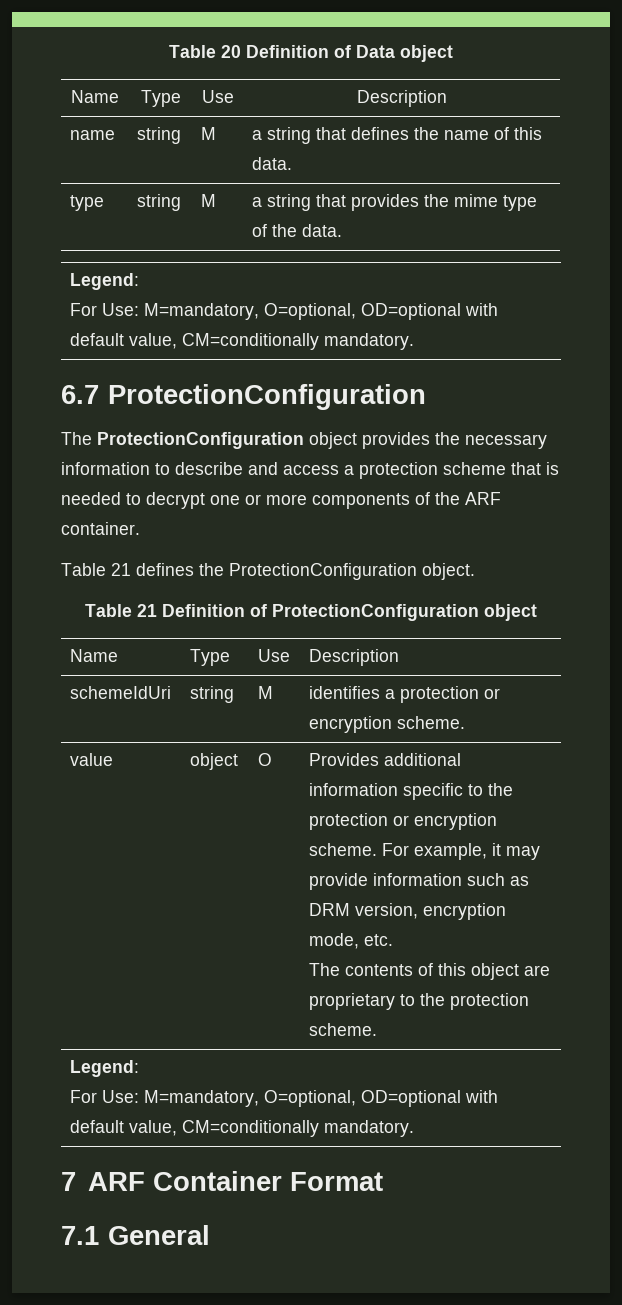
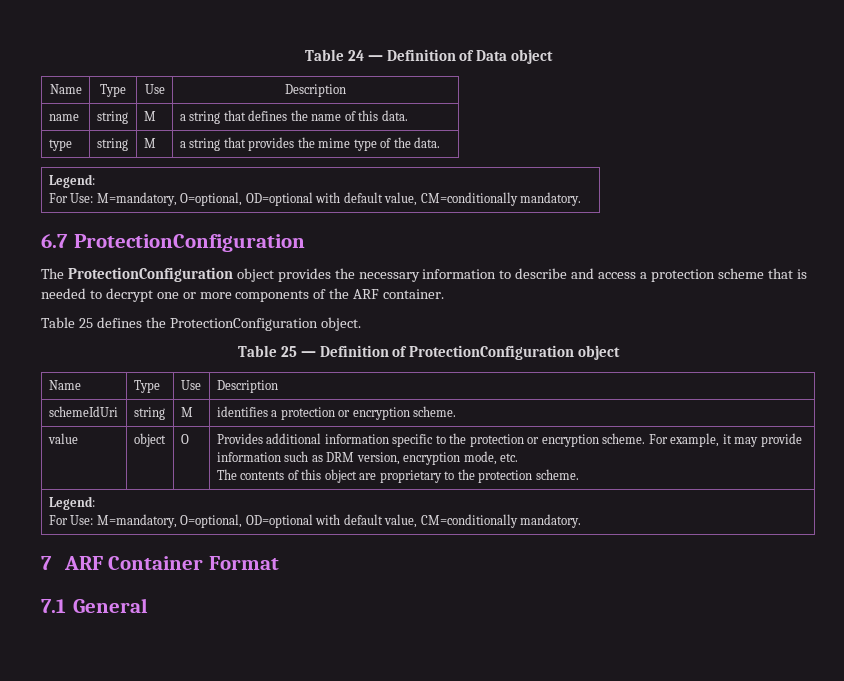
[169,45,241,58] Table 20 -> [304,49,383,61] Table 24 —
[111,563,131,576] 21 -> [78,318,93,328] 25
[137,604,157,617] 21 -> [280,346,316,357] 25 —

